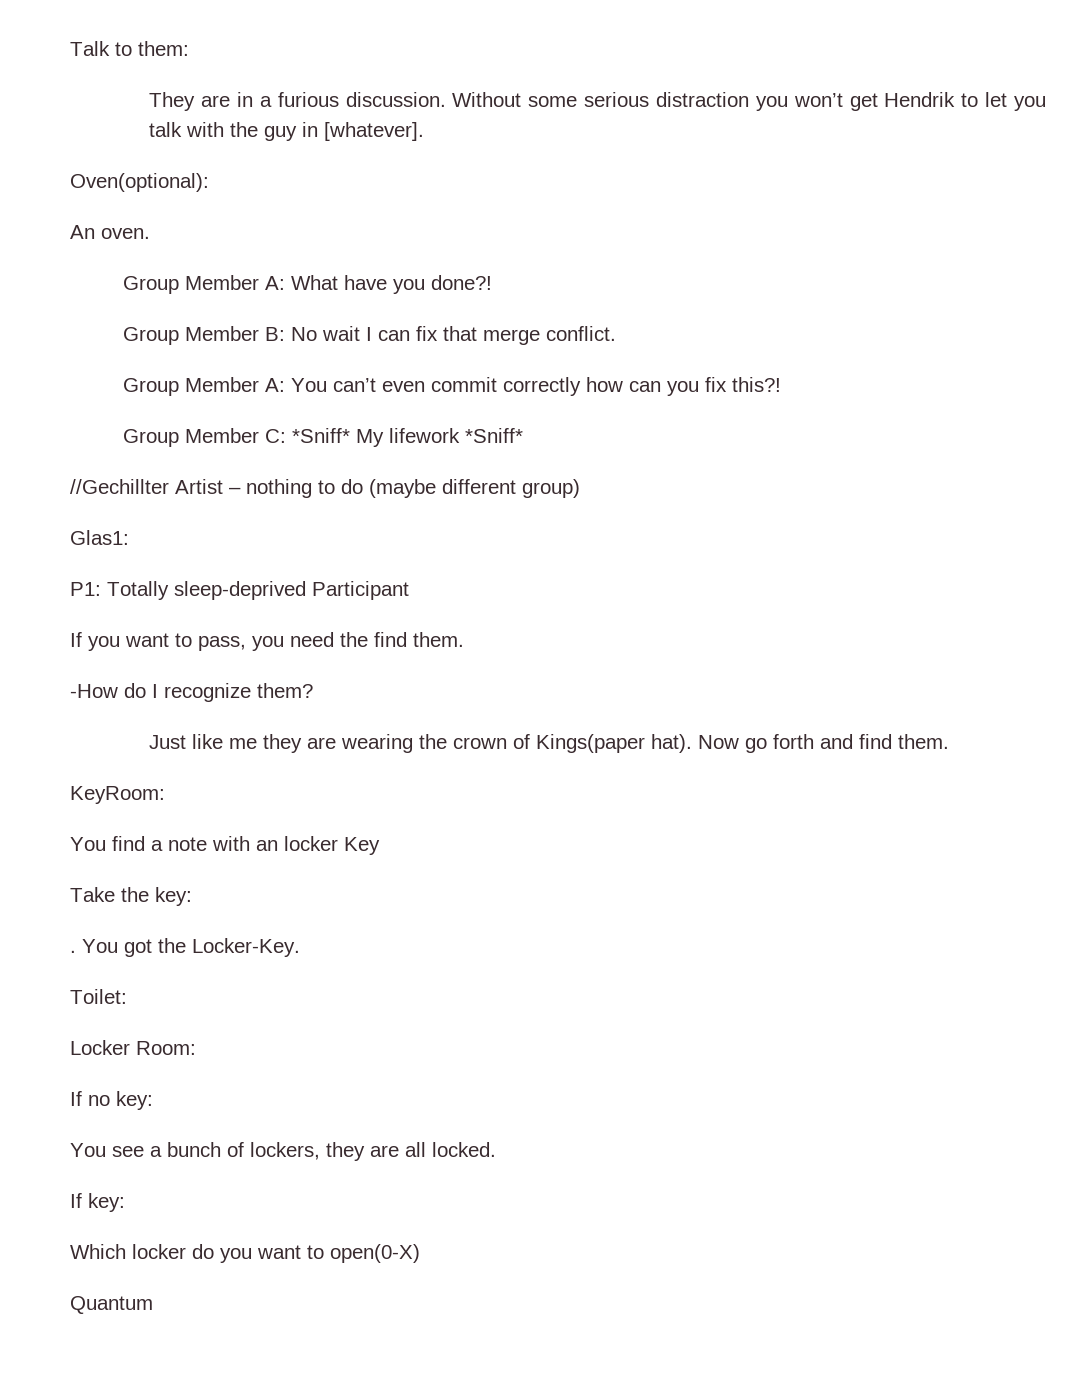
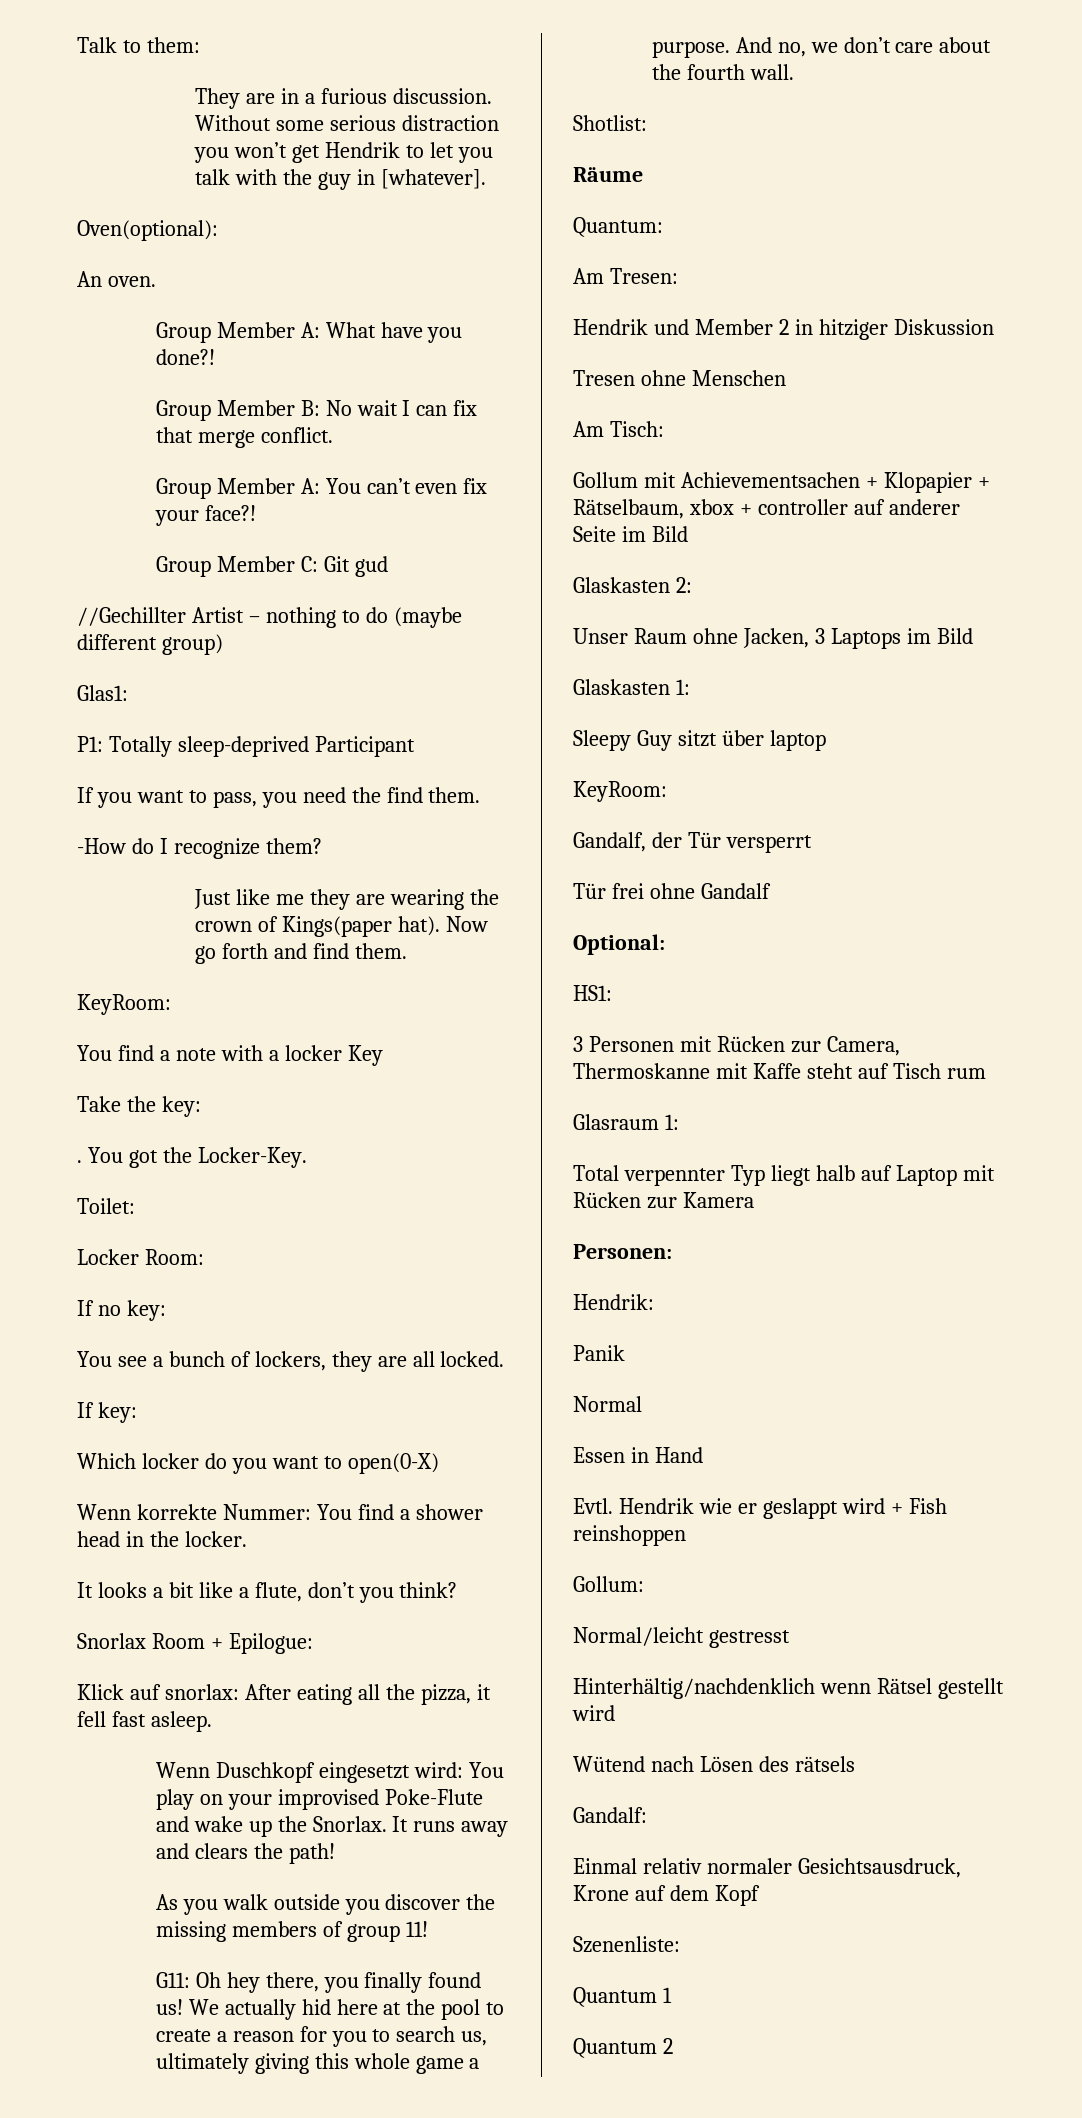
[430,377,781,396] commit correctly how can you fix this?! -> [463,478,488,494] [154,505,256,526] fix your face?!
[291,428,523,447] *Sniff* My lifework *Sniff* -> [323,556,388,577] Git gud
[256,840,278,851] an -> [268,1050,279,1061] a
[70,1296,153,1314] Quantum -> [77,1504,483,1520] [77,1531,247,1547] [77,1582,458,1603] [77,1633,313,1654] [77,1684,491,1705] [77,1711,212,1732] [155,1762,504,1783] [155,1789,483,1810] [155,1816,509,1837] [155,1843,335,1864] [155,1894,496,1915] [155,1921,428,1942] [155,1972,482,1993] [155,1999,505,2020] [155,2026,488,2047] [155,2053,480,2074] [651,37,992,58] [651,64,794,80] [573,115,647,131] [573,167,643,182] [573,217,663,237] [573,268,678,284] [573,319,994,340] [573,370,786,386] [573,421,664,437] [573,472,990,493] [573,499,960,519] [573,526,688,542] [573,577,692,593] [573,628,973,649] [573,679,690,695] [573,730,826,751] [573,781,667,802] [573,832,812,853] [573,883,771,899] [573,934,665,955] [573,985,612,1001] [573,1036,900,1056] [573,1063,986,1079] [573,1114,679,1130] [573,1165,995,1186] [573,1192,754,1209] [573,1244,672,1259] [573,1294,654,1310] [573,1345,625,1361] [573,1396,642,1412] [573,1447,703,1463] [573,1498,947,1519] [573,1525,686,1546] [573,1576,644,1592] [573,1627,790,1648] [573,1678,1004,1699] [572,1705,615,1721] [573,1756,855,1772] [573,1807,647,1823] [573,1858,961,1878] [573,1885,760,1906] [573,1936,680,1953] [573,1987,672,2007] [573,2038,673,2058] Wenn korrekte Nummer: You find a shower head in the locker. // It looks a bit like a flute, don’t you think? // Snorlax Room + Epilogue: // Klick auf snorlax: After eating all the pizza, it fell fast asleep. // Wenn Duschkopf eingesetzt wird: You play on your improvised Poke-Flute and wake up the Snorlax. It runs away and clears the path! // As you walk outside you discover the missing members of group 11! // G11: Oh hey there, you finally found us! We actually hid here at the pool to create a reason for you to search us, ultimately giving this whole game a purpose. And no, we don’t care about the fourth wall. // Shotlist: // Räume // Quantum: // Am Tresen: // Hendrik und Member 2 in hitziger Diskussion // Tresen ohne Menschen // Am Tisch: // Gollum mit Achievementsachen + Klopapier + Rätselbaum, xbox + controller auf anderer Seite im Bild // Glaskasten 2: // Unser Raum ohne Jacken, 3 Laptops im Bild // Glaskasten 1: // Sleepy Guy sitzt über laptop // KeyRoom: // Gandalf, der Tür versperrt // Tür frei ohne Gandalf // Optional: // HS1: // 3 Personen mit Rücken zur Camera, Thermoskanne mit Kaffe steht auf Tisch rum // Glasraum 1: // Total verpennter Typ liegt halb auf Laptop mit Rücken zur Kamera // Personen: // Hendrik: // Panik // Normal // Essen in Hand // Evtl. Hendrik wie er geslappt wird + Fish reinshoppen // Gollum: // Normal/leicht gestresst // Hinterhältig/nachdenklich wenn Rätsel gestellt wird // Wütend nach Lösen des rätsels // Gandalf: // Einmal relativ normaler Gesichtsausdruck, Krone auf dem Kopf // Szenenliste: // Quantum 1 // Quantum 2

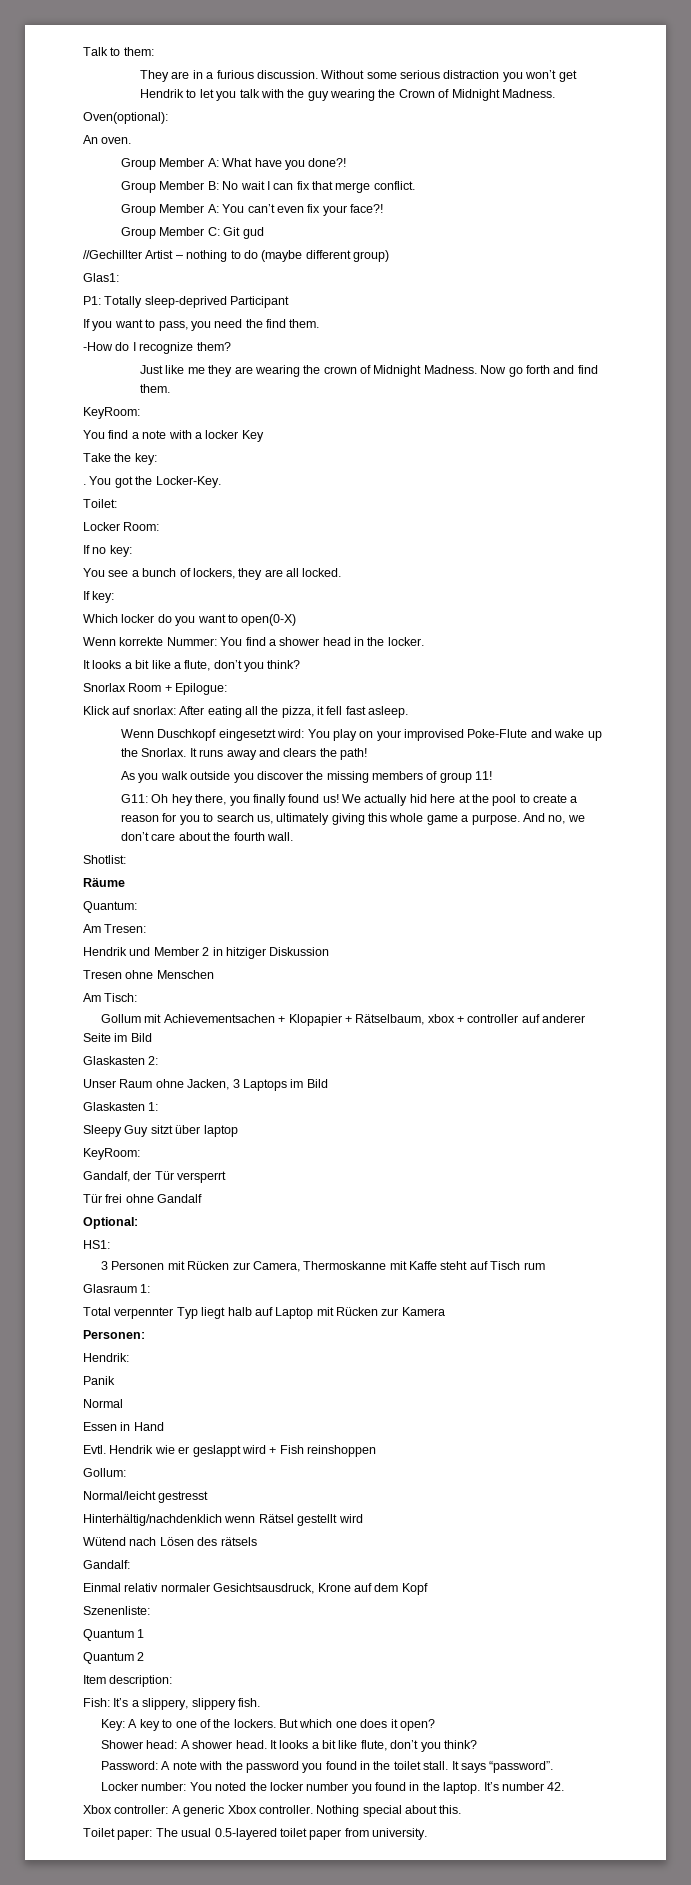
[356,169,486,189] in [whatever]. -> [330,89,555,101] wearing the Crown of Midnight Madness.
[282,916,440,937] Kings(paper hat). -> [373,365,477,377] Midnight Madness.
(673, 2046) none -> [83,1675,173,1687] [83,1698,260,1710] [101,1719,435,1731] [101,1740,477,1752] [101,1761,554,1773] [101,1782,565,1794] [83,1805,462,1817] [83,1828,427,1840] // Item description: // Fish: It’s a slippery, slippery fish. // Key: A key to one of the lockers. But which one does it open? // Shower head: A shower head. It looks a bit like flute, don’t you think? // Password: A note with the password you found in the toilet stall. It says “password”. // Locker number: You noted the locker number you found in the laptop. It’s number 42. // Xbox controller: A generic Xbox controller. Nothing special about this. // Toilet paper: The usual 0.5-layered toilet paper from university.

